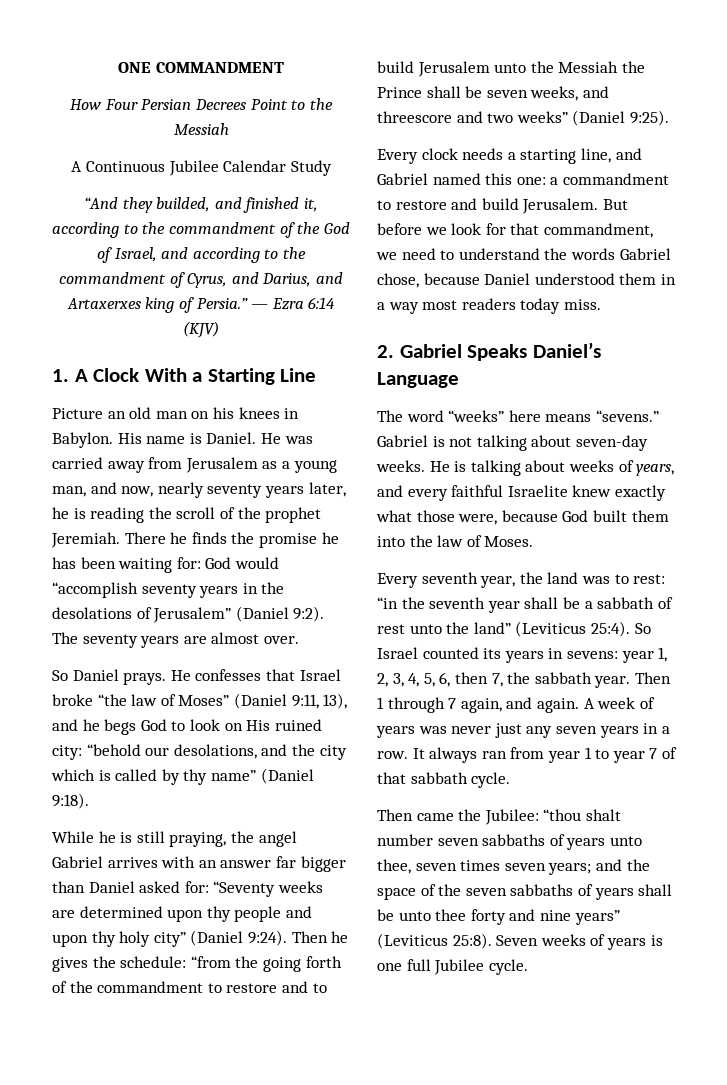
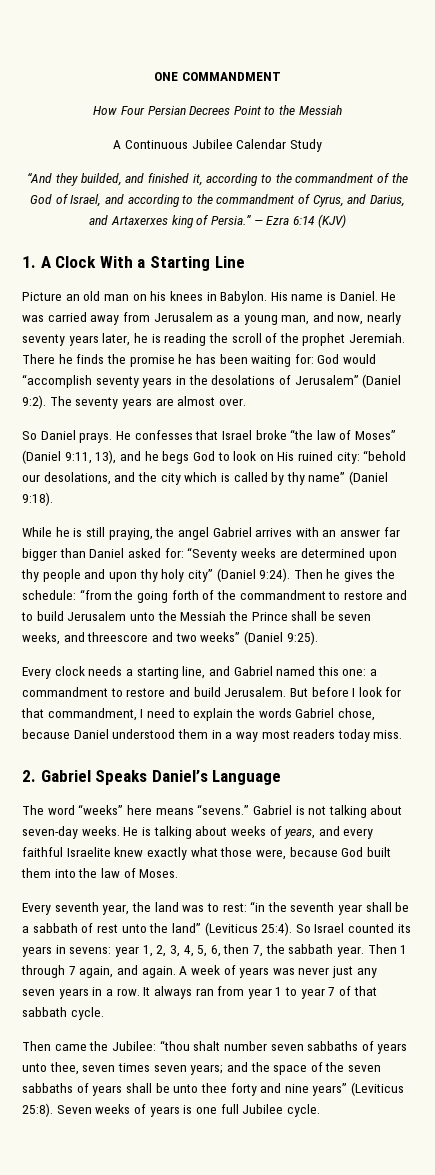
[425,227,447,235] we -> [352,688,356,697] I
[376,252,397,260] we -> [140,709,144,718] I
[458,248,540,260] understand -> [193,708,234,721] explain

